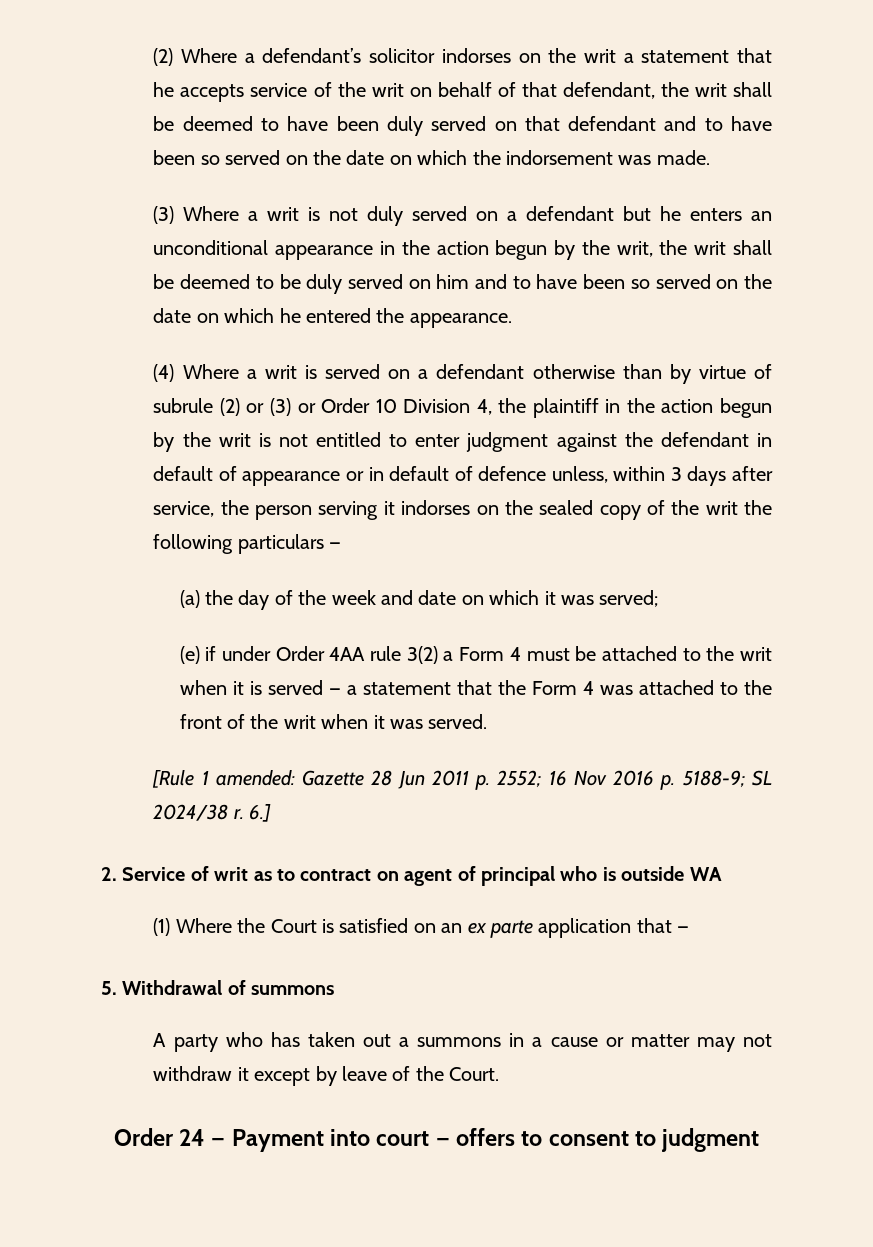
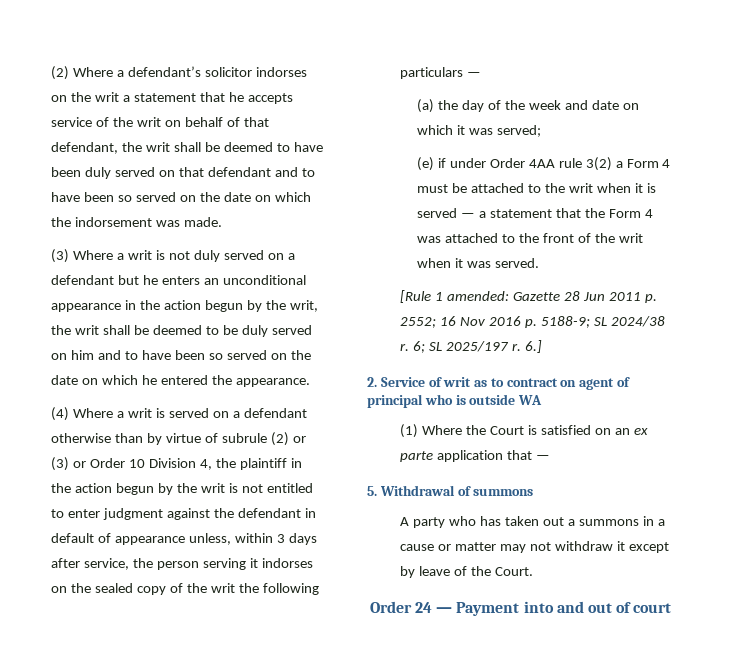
[346,466,547,481] or in default of defence -> (186, 540) none
(244, 813) none -> [413,341,522,353] 6; SL 2025/197 r.
[376,1128,760,1152] court — offers to consent to judgment -> [556,601,672,613] and out of court

